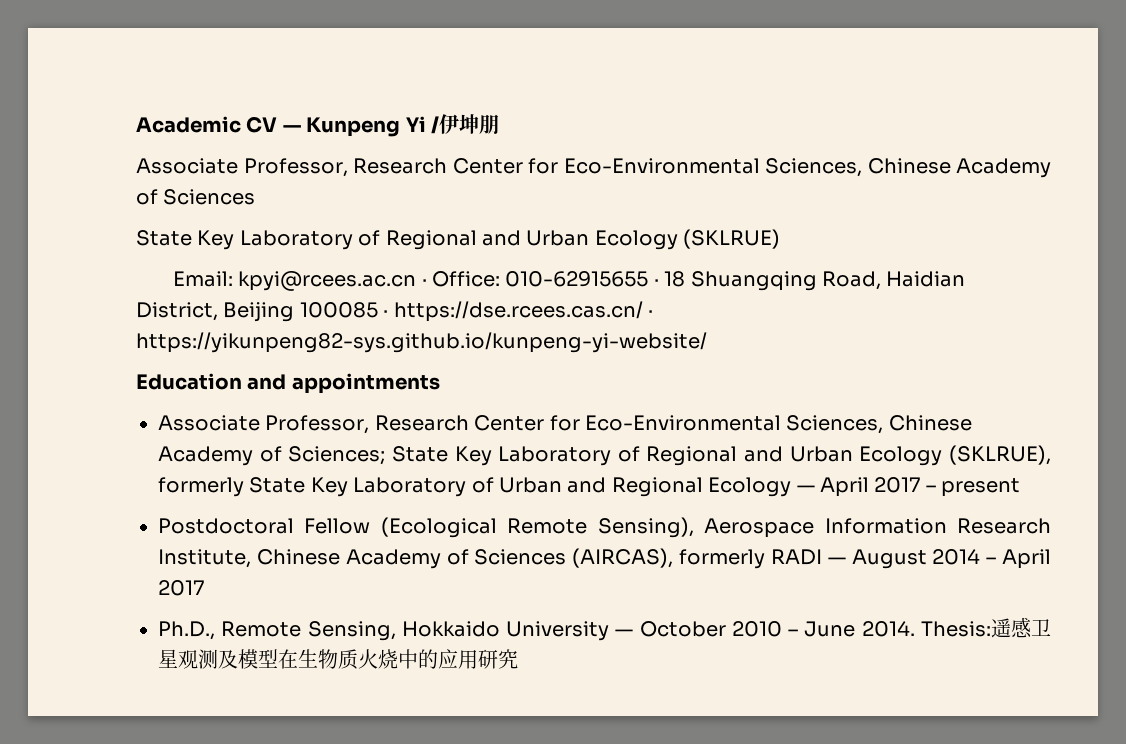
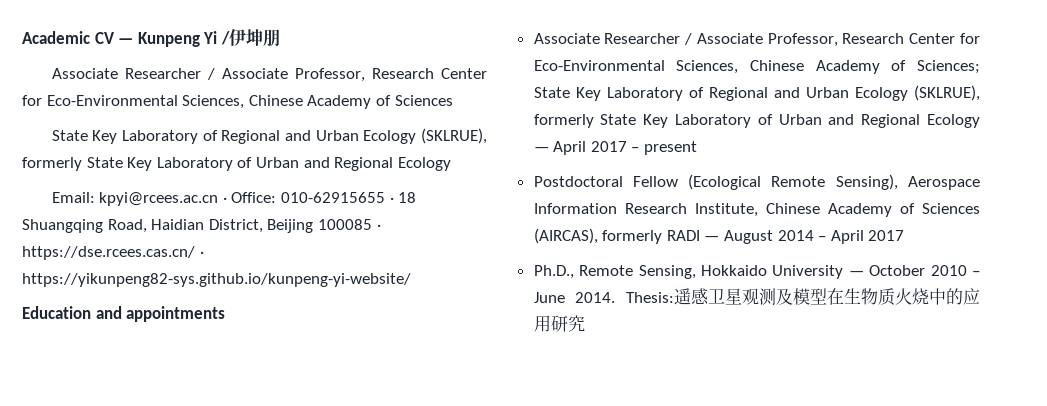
(238, 166) none -> [124,68,288,80] Researcher / Associate
[683,229,781,249] (SKLRUE) -> [421,128,487,144] [22,157,451,171] (SKLRUE), formerly State Key Laboratory of Urban and Regional Ecology
(260, 423) none -> [604,33,763,45] Researcher / Associate

